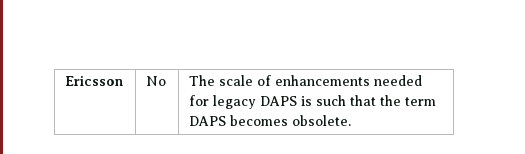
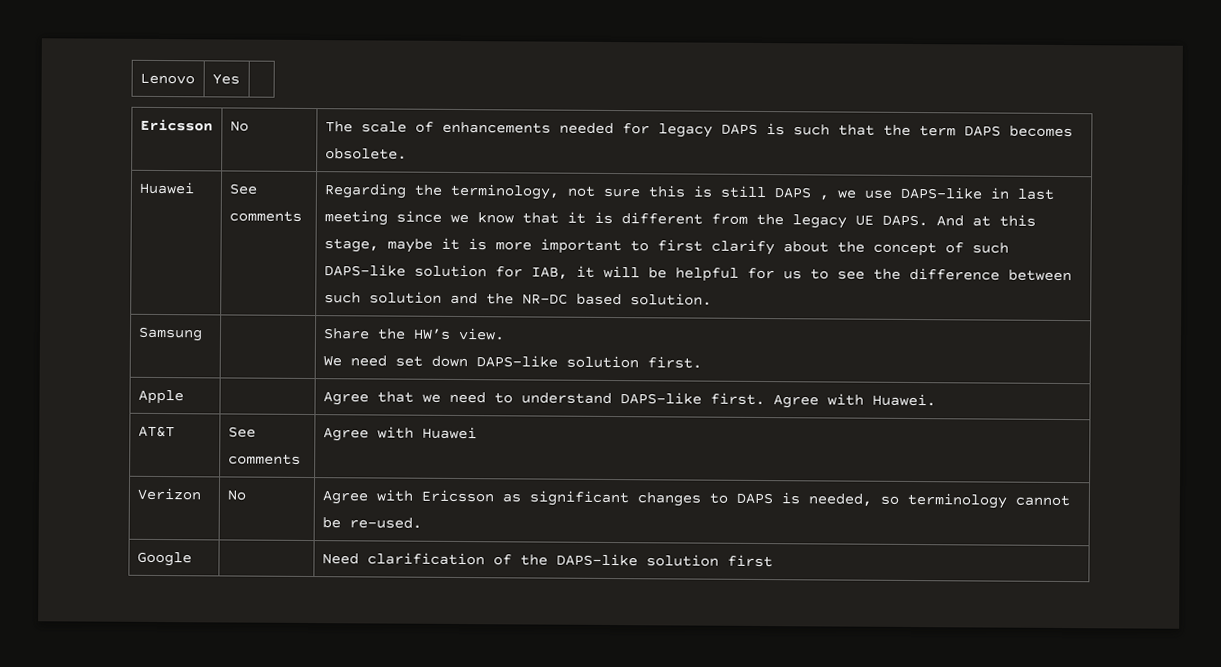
(65, 80) none -> [139,72,195,85] [211,73,240,85] Lenovo | Yes | //
(352, 120) none -> [138,181,194,195] [228,183,257,195] [228,210,302,222] [323,183,1054,201] [323,210,1036,229] [323,237,1009,257] [323,264,1072,282] [323,291,712,306] [137,326,203,342] [322,327,505,341] [322,355,702,369] [137,389,184,405] [322,391,936,409] [137,425,175,438] [227,426,256,438] [227,453,301,465] [322,426,477,442] [136,487,201,501] [226,489,246,501] [321,489,1070,509] [321,517,422,529] [136,551,192,567] [321,552,773,568] // Huawei | See comments | Regarding the terminology, not sure this is still DAPS , we use DAPS-like in last meeting since we know that it is different from the legacy UE DAPS. And at this stage, maybe it is more important to first clarify about the concept of such DAPS-like solution for IAB, it will be helpful for us to see the difference between such solution and the NR-DC based solution. // Samsung | | Share the HW’s view. // We need set down DAPS-like solution first. // Apple | | Agree that we need to understand DAPS-like first. Agree with Huawei. // AT&T | See comments | Agree with Huawei // Verizon | No | Agree with Ericsson as significant changes to DAPS is needed, so terminology cannot be re-used. // Google | | Need clarification of the DAPS-like solution first

